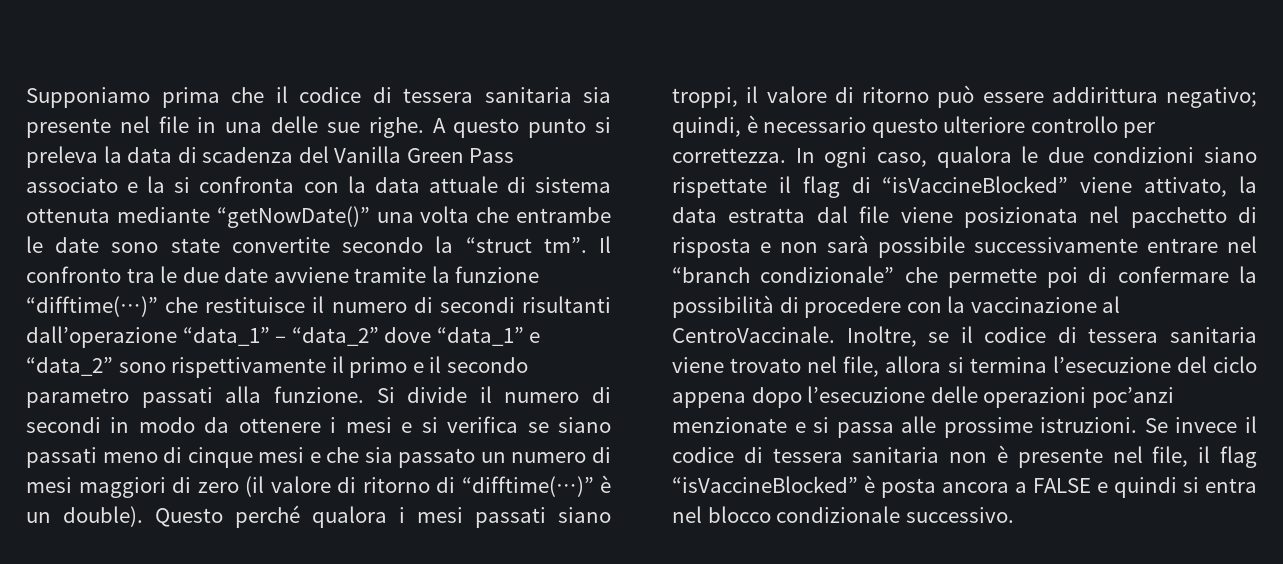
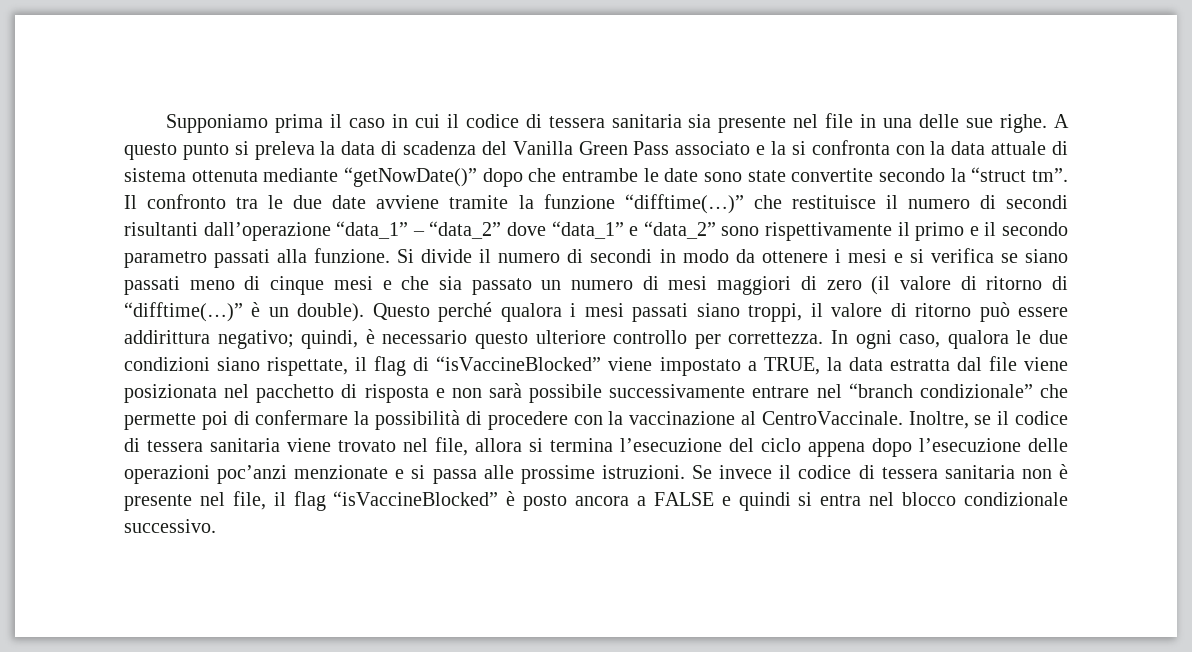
[231,87,264,103] che -> [329,114,440,128] il caso in cui
[376,206,470,223] una volta -> [482,168,523,187] dopo
[672,177,767,198] rispettate -> [267,357,349,376] rispettate,
[1144,177,1228,197] attivato, -> [659,357,820,376] impostato a TRUE,
[881,478,936,498] posta -> [523,494,568,511] posto

